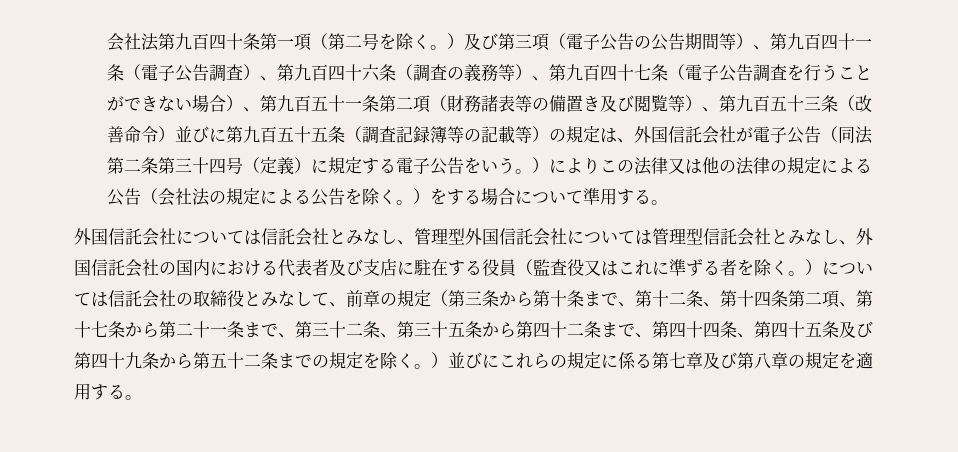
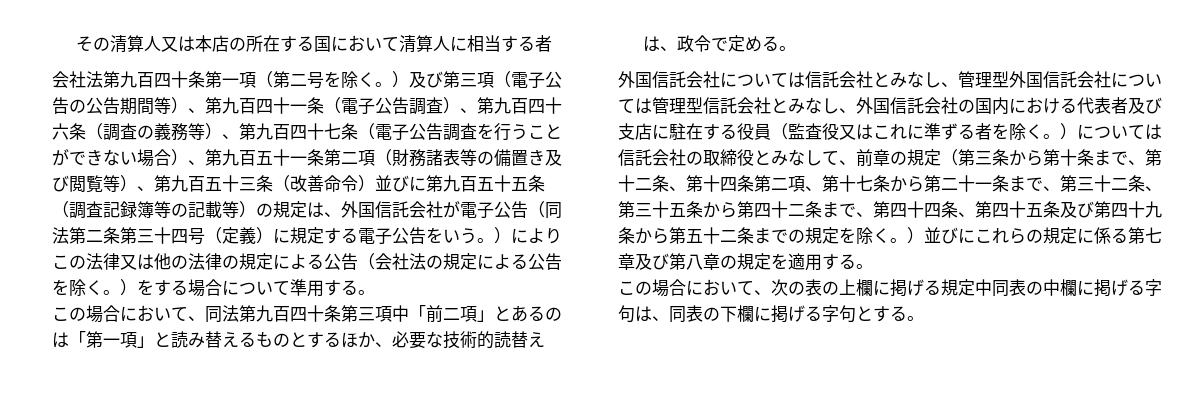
(106, 42) none -> [76,35,553,53] その清算人又は本店の所在する国において清算人に相当する者 //
(668, 202) none -> [51,305,562,323] [51,331,545,349] [642,35,796,52] // この場合において、同法第九百四十条第三項中「前二項」とあるのは「第一項」と読み替えるものとするほか、必要な技術的読替えは、政令で定める。
(142, 397) none -> [618,279,1162,297] [618,305,924,323] // この場合において、次の表の上欄に掲げる規定中同表の中欄に掲げる字句は、同表の下欄に掲げる字句とする。

